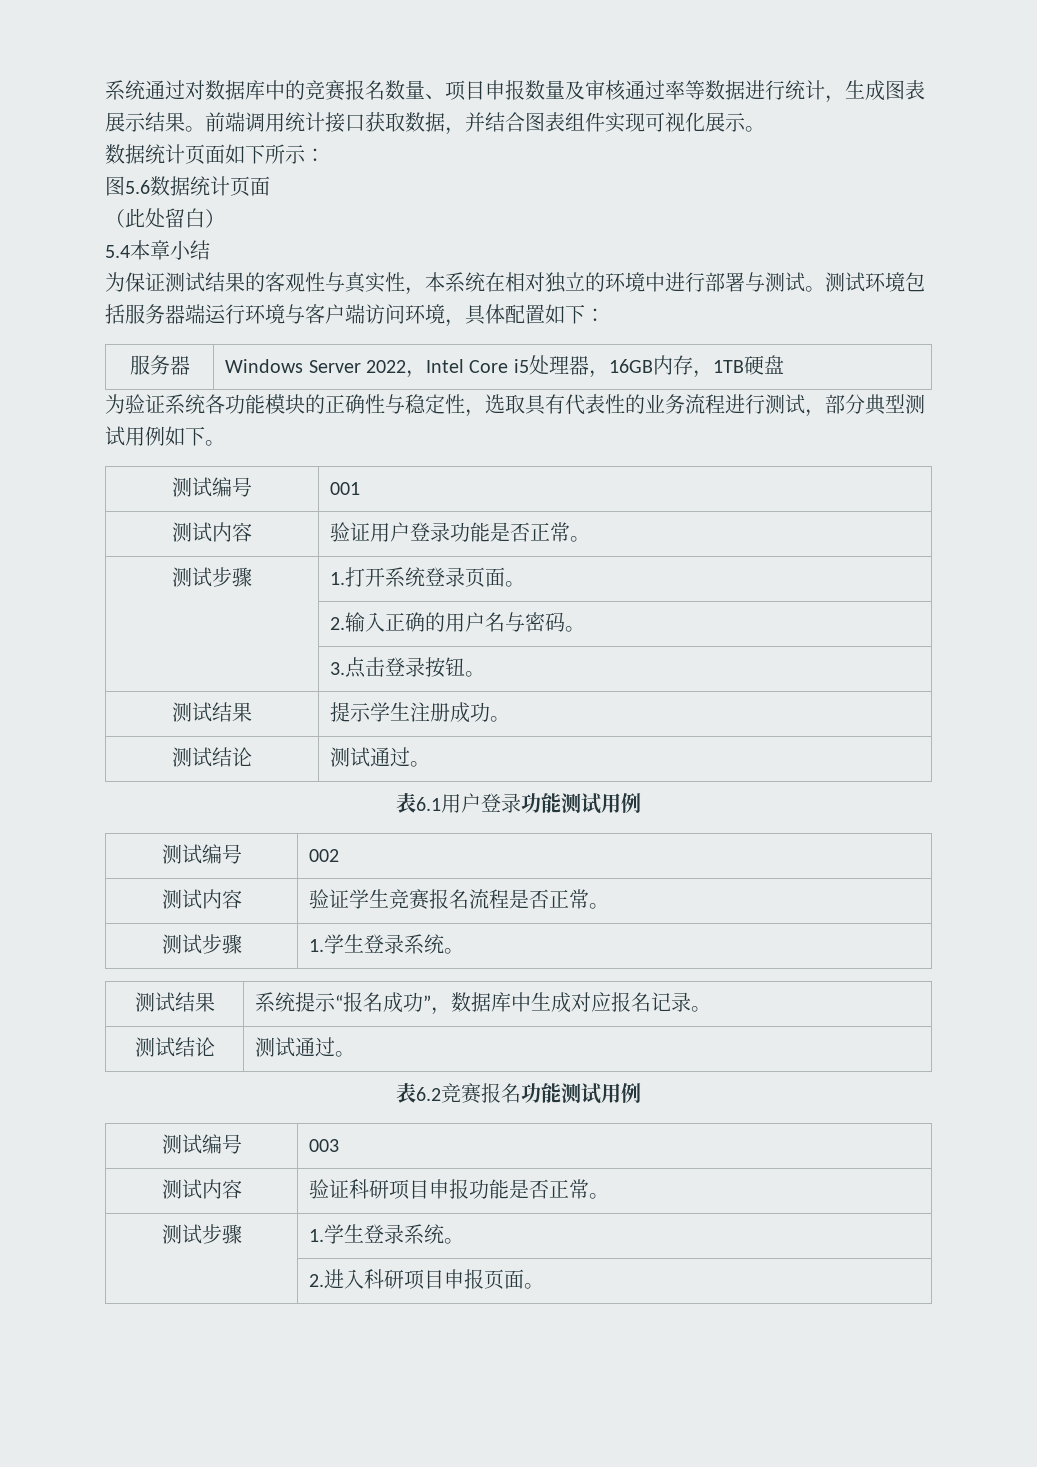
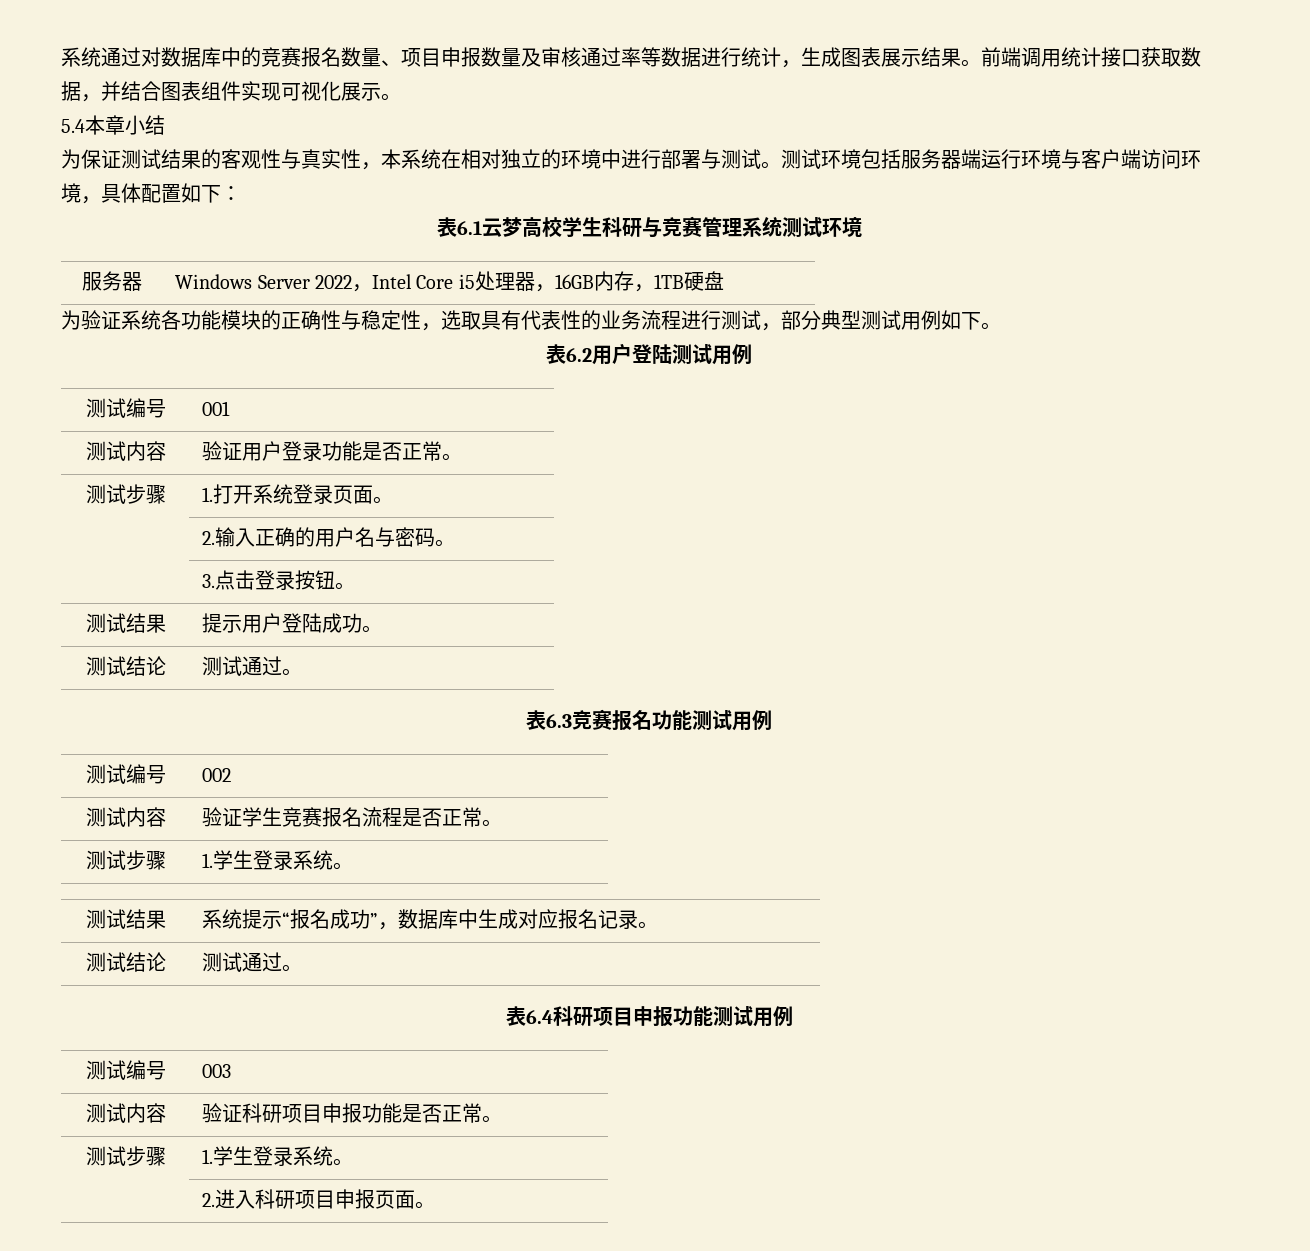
[105,144,325,164] [105,176,270,196] [105,208,225,228] // 数据统计页面如下所示： // 图5.6数据统计页面 // （此处留白） -> (401, 97) none
(605, 315) none -> [436,216,862,238] // 表6.1云梦高校学生科研与竞赛管理系统测试环境
(225, 443) none -> [546,343,752,365] // 表6.2用户登陆测试用例
[370,702,451,722] 学生注册 -> [242,613,323,633] 用户登陆
[416,793,521,813] 6.1用户登录 -> [546,709,652,731] 6.3竞赛报名
[416,1083,521,1104] 6.2竞赛报名 -> [525,1006,673,1027] 6.4科研项目申报

